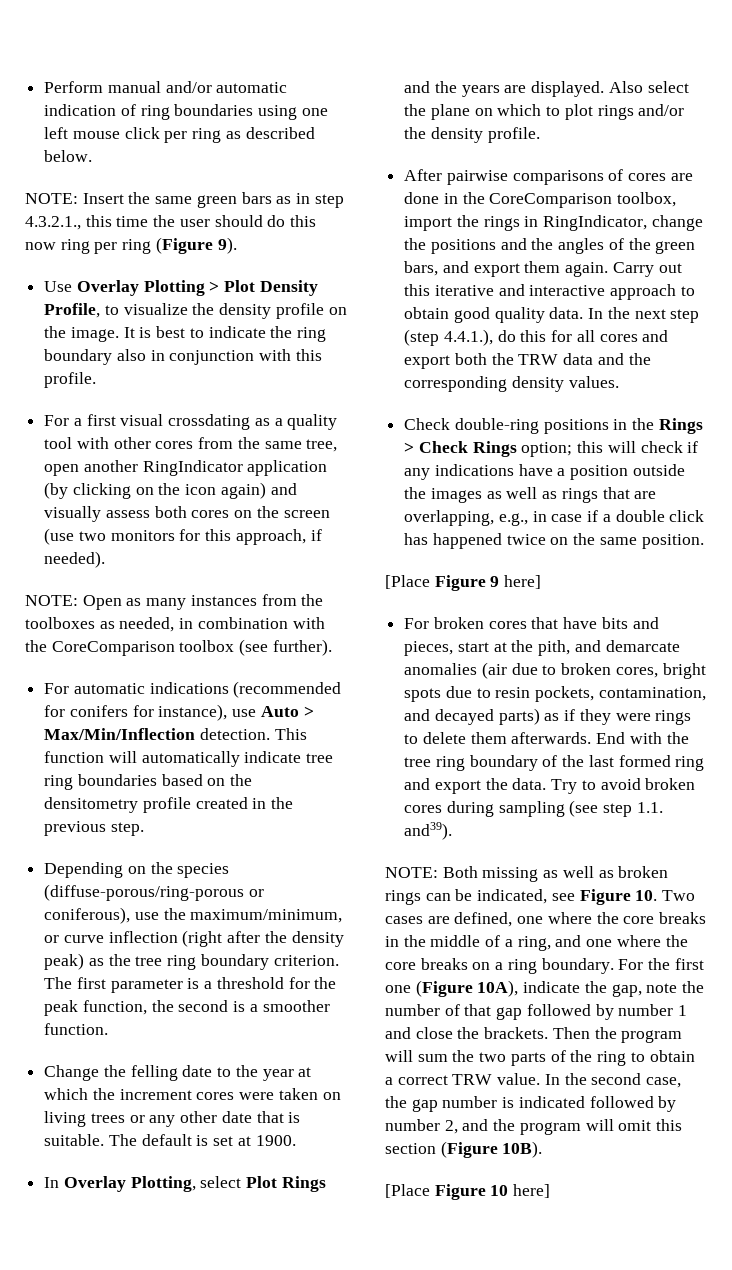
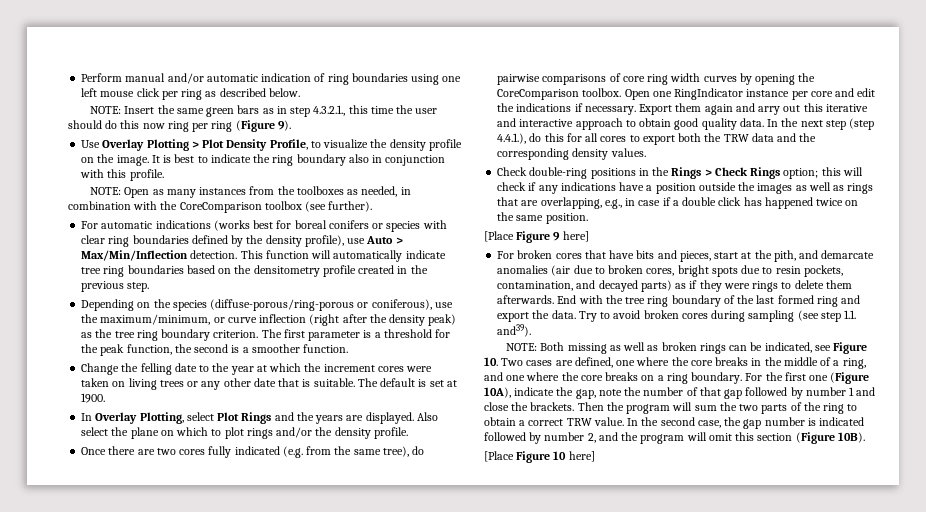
[44,414,338,430] [44,437,338,452] [44,460,328,476] [44,482,297,499] [44,506,330,522] [44,528,322,545] [44,551,106,568] // For a first visual crossdating as a quality tool with other cores from the same tree, open another RingIndicator application (by clicking on the icon again) and visually assess both cores on the screen (use two monitors for this approach, if needed). -> (164, 175) none
[233,681,342,698] [44,704,228,721] (recommended for conifers for instance), -> [213,220,447,232] [81,235,344,247] (works best for boreal conifers or species with clear ring boundaries defined by the density profile),
[404,169,693,185] [404,192,677,208] [404,215,703,231] [404,238,696,254] [404,261,654,277] After pairwise comparisons of cores are done in the CoreComparison toolbox, import the rings in RingIndicator, change the positions and the angles of the green bars, and export them again. Carry -> [81,446,425,458] [497,73,816,85] [497,88,876,100] [497,103,781,115] Once there are two cores fully indicated (e.g. from the same tree), do pairwise comparisons of core ring width curves by opening the CoreComparison toolbox. Open one RingIndicator instance per core and edit the indications if necessary. Export them again and arry
[642,330,669,342] and -> [629,135,640,142] to

